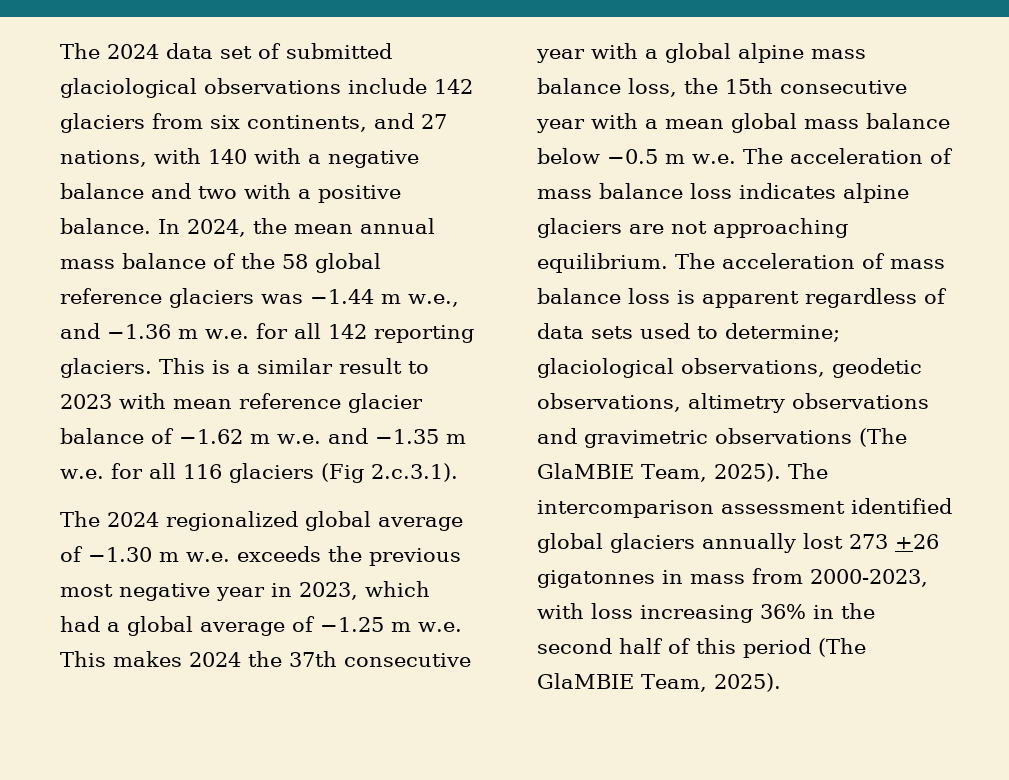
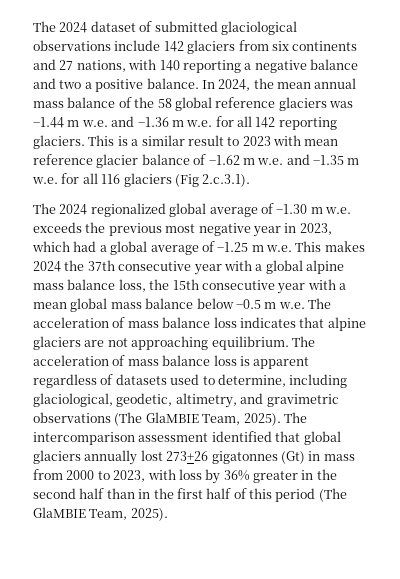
[60,43,252,59] The 2024 data set -> [33,21,136,33] The 2024 dataset
[247,115,367,132] continents, -> [292,41,358,51] continents
[254,148,301,164] with -> [182,60,241,73] reporting
[244,183,291,199] with -> (82, 84) none
[408,294,459,307] w.e., -> [81,120,108,127] w.e.
(836, 191) none -> [299,317,325,328] that
[537,323,840,342] [537,358,922,378] [537,393,929,413] data sets used to determine; glaciological observations, geodetic observations, altimetry observations -> [115,374,348,388] [33,393,237,408] datasets used to determine, including glaciological, geodetic, altimetry,
(952, 506) none -> [275,431,301,442] that
[849,534,939,549] [537,568,928,588] [537,603,875,623] [537,638,612,654] 273 +26 gigatonnes in mass from 2000-2023, with loss increasing 36% in the second -> [166,451,355,464] [33,469,337,484] [33,488,203,499] 273+26 gigatonnes (Gt) in mass from 2000 to 2023, with loss by 36% greater in the second half than in the first

